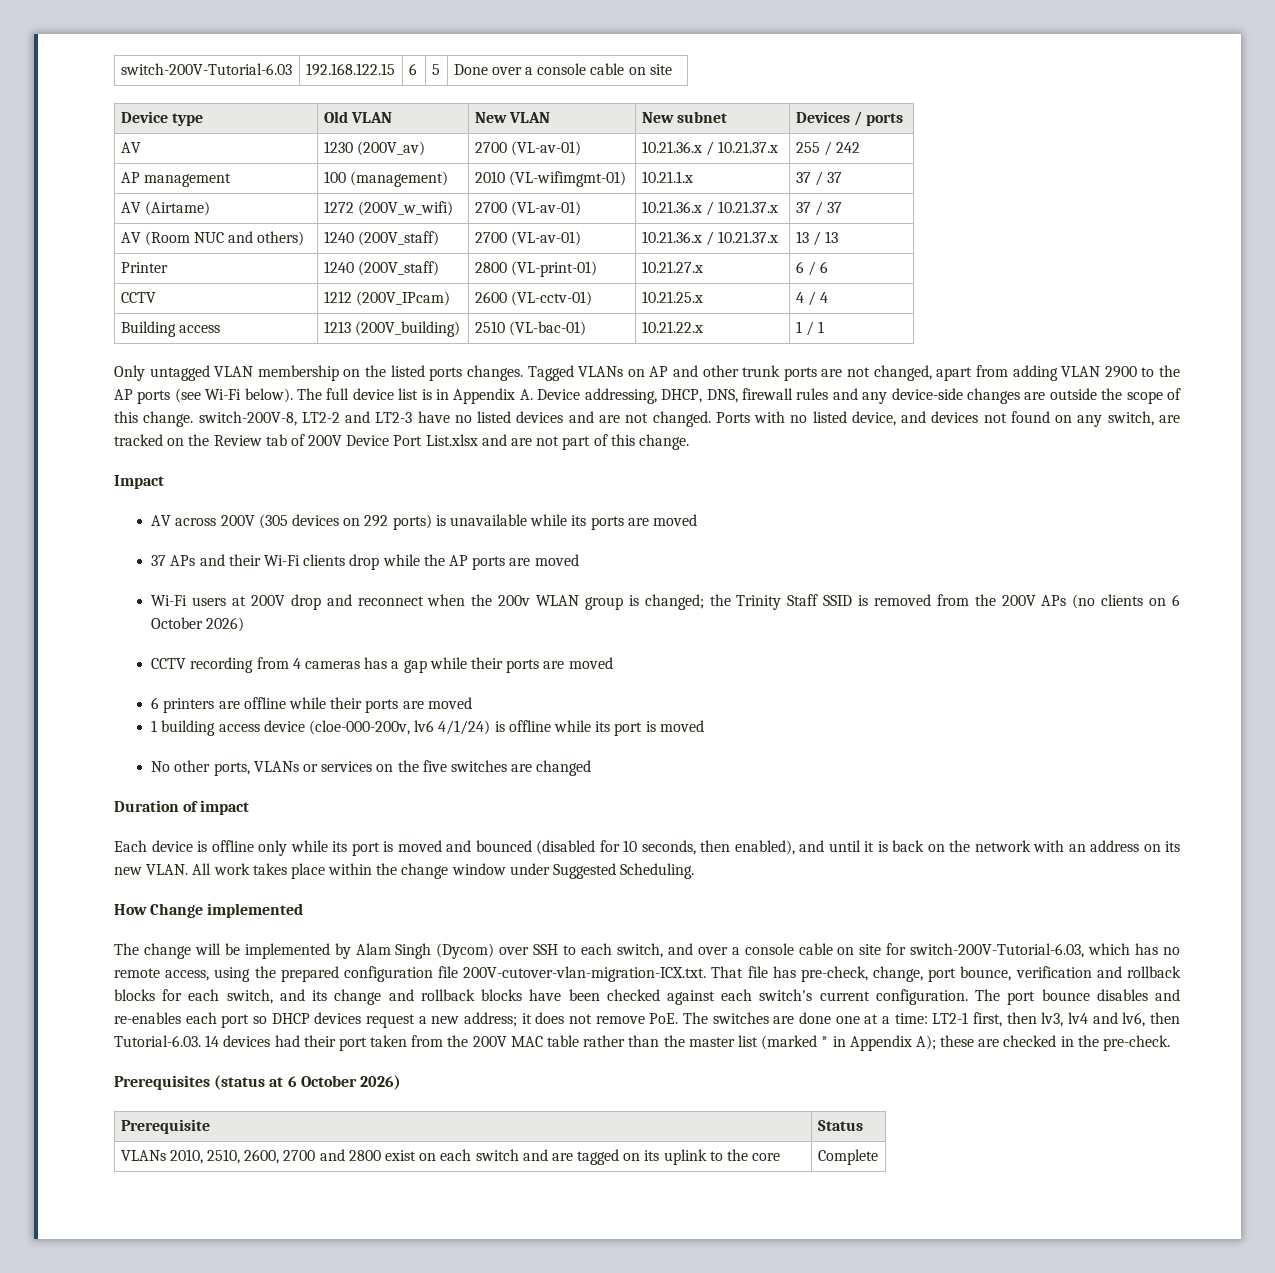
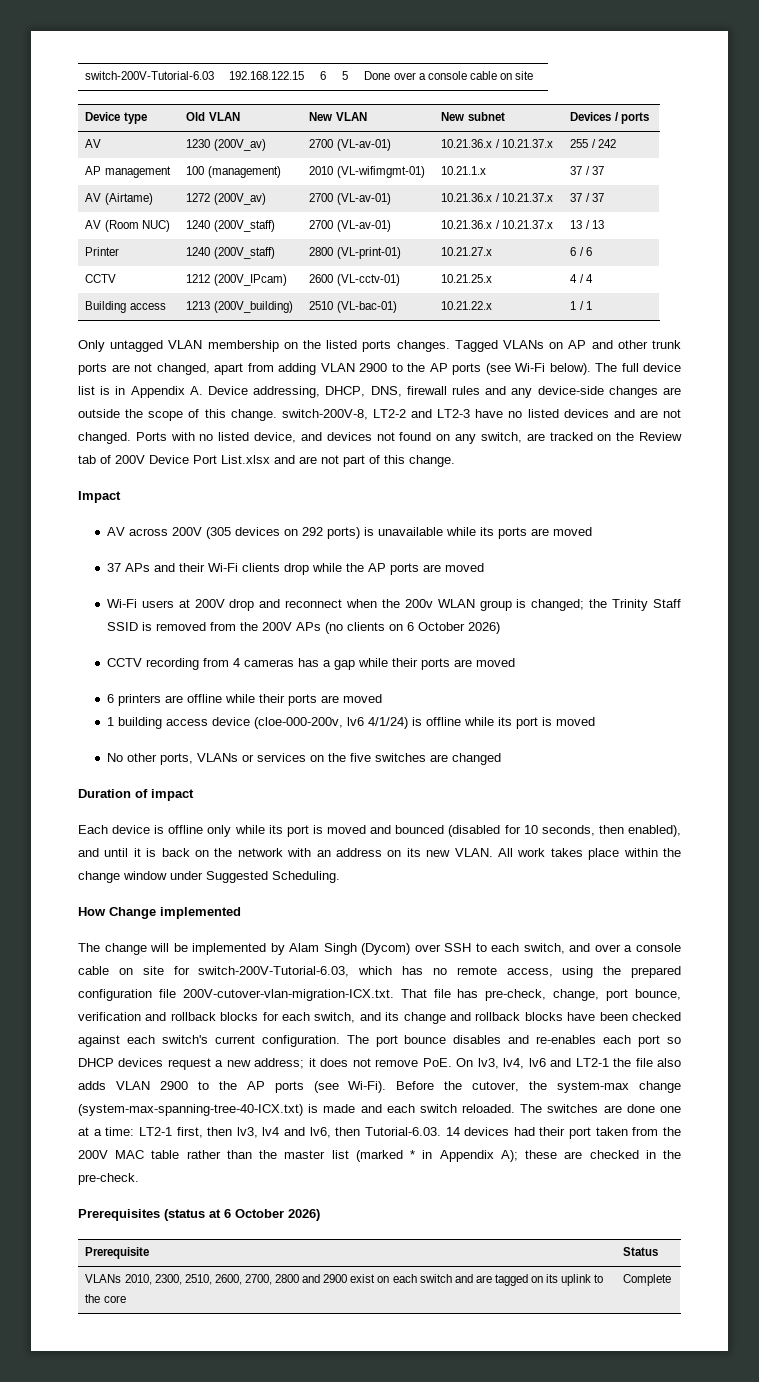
[357,201,453,216] (200V_w_wifi) -> [213,193,266,205] (200V_av)
[194,231,305,246] NUC and others) -> [141,220,170,232] NUC)
(679, 1018) none -> [456,1058,682,1069] [78,1081,682,1093] [78,1104,516,1116] On lv3, lv4, lv6 and LT2-1 the file also adds VLAN 2900 to the AP ports (see Wi-Fi). Before the cutover, the system-max change (system-max-spanning-tree-40-ICX.txt) is made and each switch reloaded.
(203, 1156) none -> [154,1274,182,1285] 2300,
[283,1149,381,1161] 2700 and 2800 -> [244,1274,348,1285] 2700, 2800 and 2900

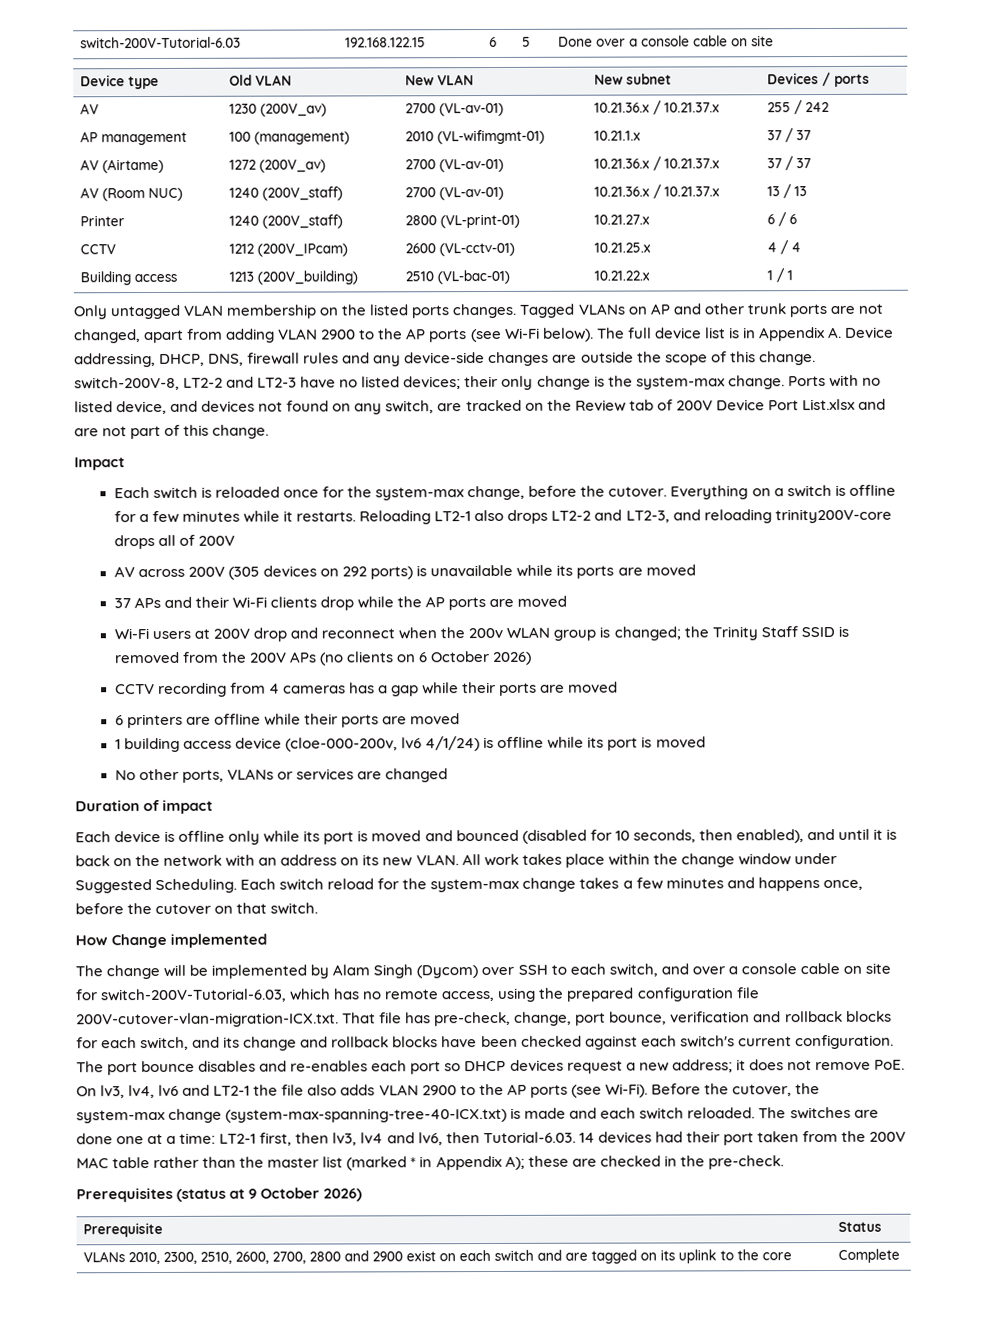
[563,409,681,418] [78,432,131,444] devices and are not changed. -> [403,375,785,390] devices; their only change is the system-max change.
(121, 497) none -> [113,484,896,501] [113,508,892,525] [113,534,236,550] // Each switch is reloaded once for the system-max change, before the cutover. Everything on a switch is offline for a few minutes while it restarts. Reloading LT2-1 also drops LT2-2 and LT2-3, and reloading trinity200V-core drops all of 200V
[309,753,426,762] on the five switches -> (355, 774) none
(340, 877) none -> [240,877,863,893] [75,902,319,915] Each switch reload for the system-max change takes a few minutes and happens once, before the cutover on that switch.
[224,1209,231,1218] 6 -> [248,1188,258,1199] 9

